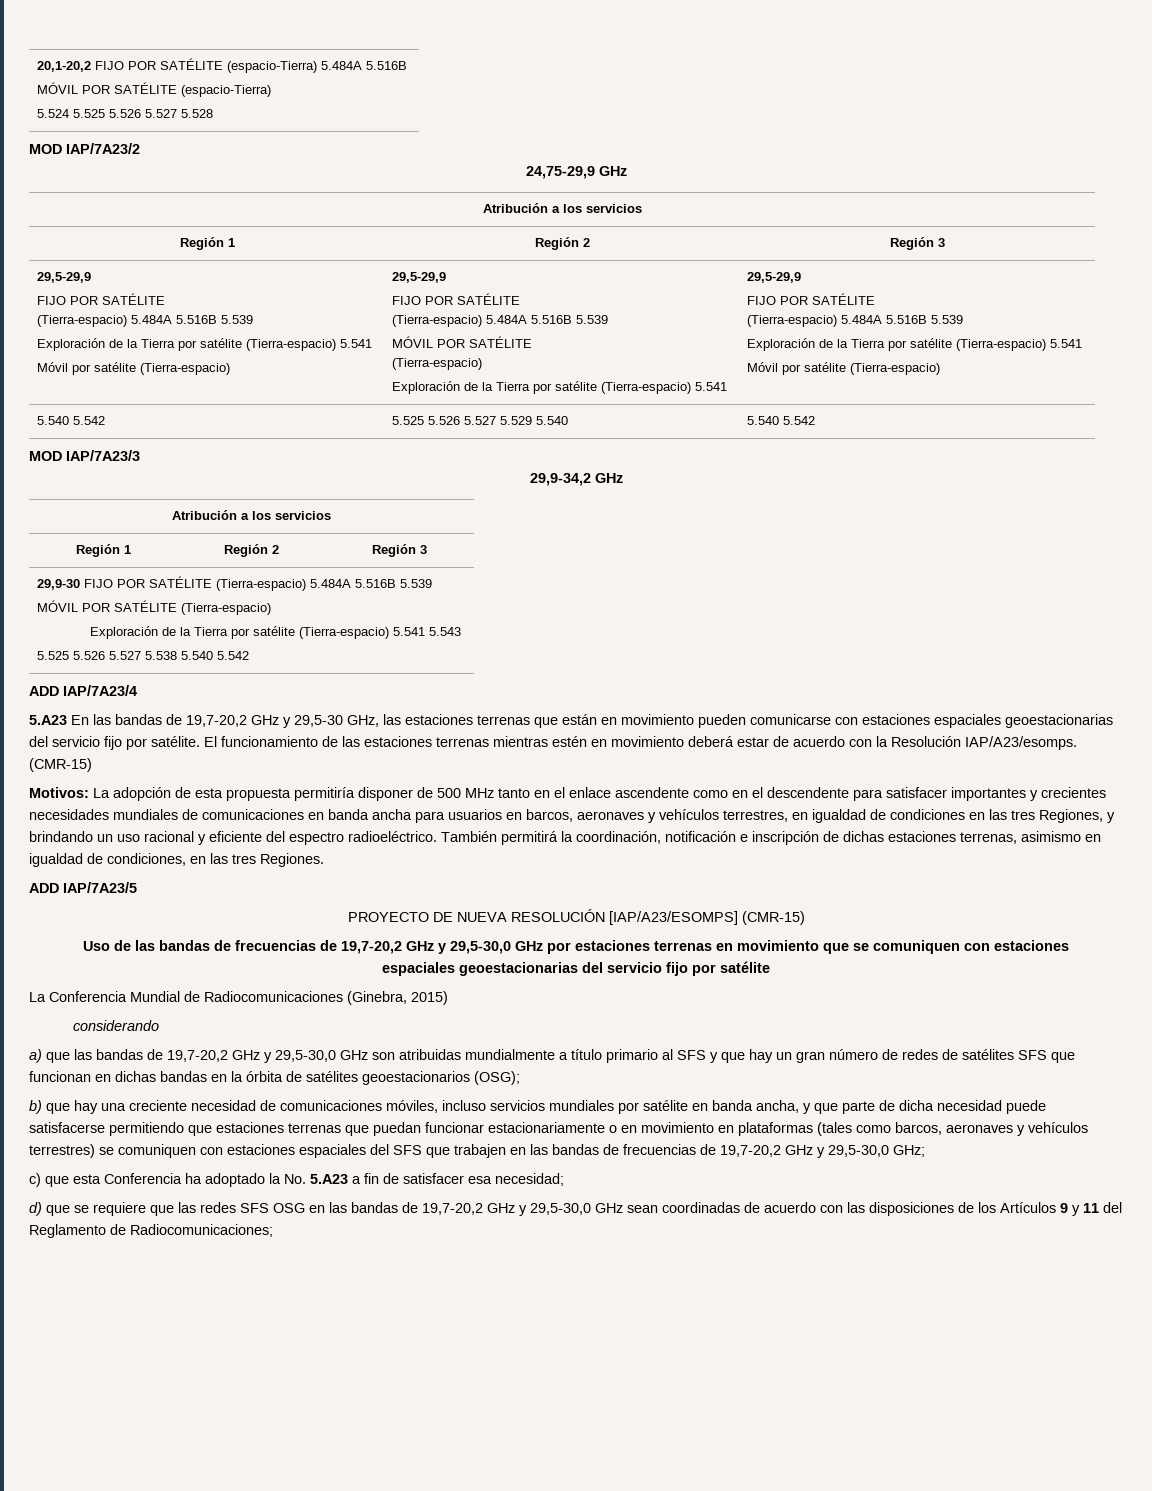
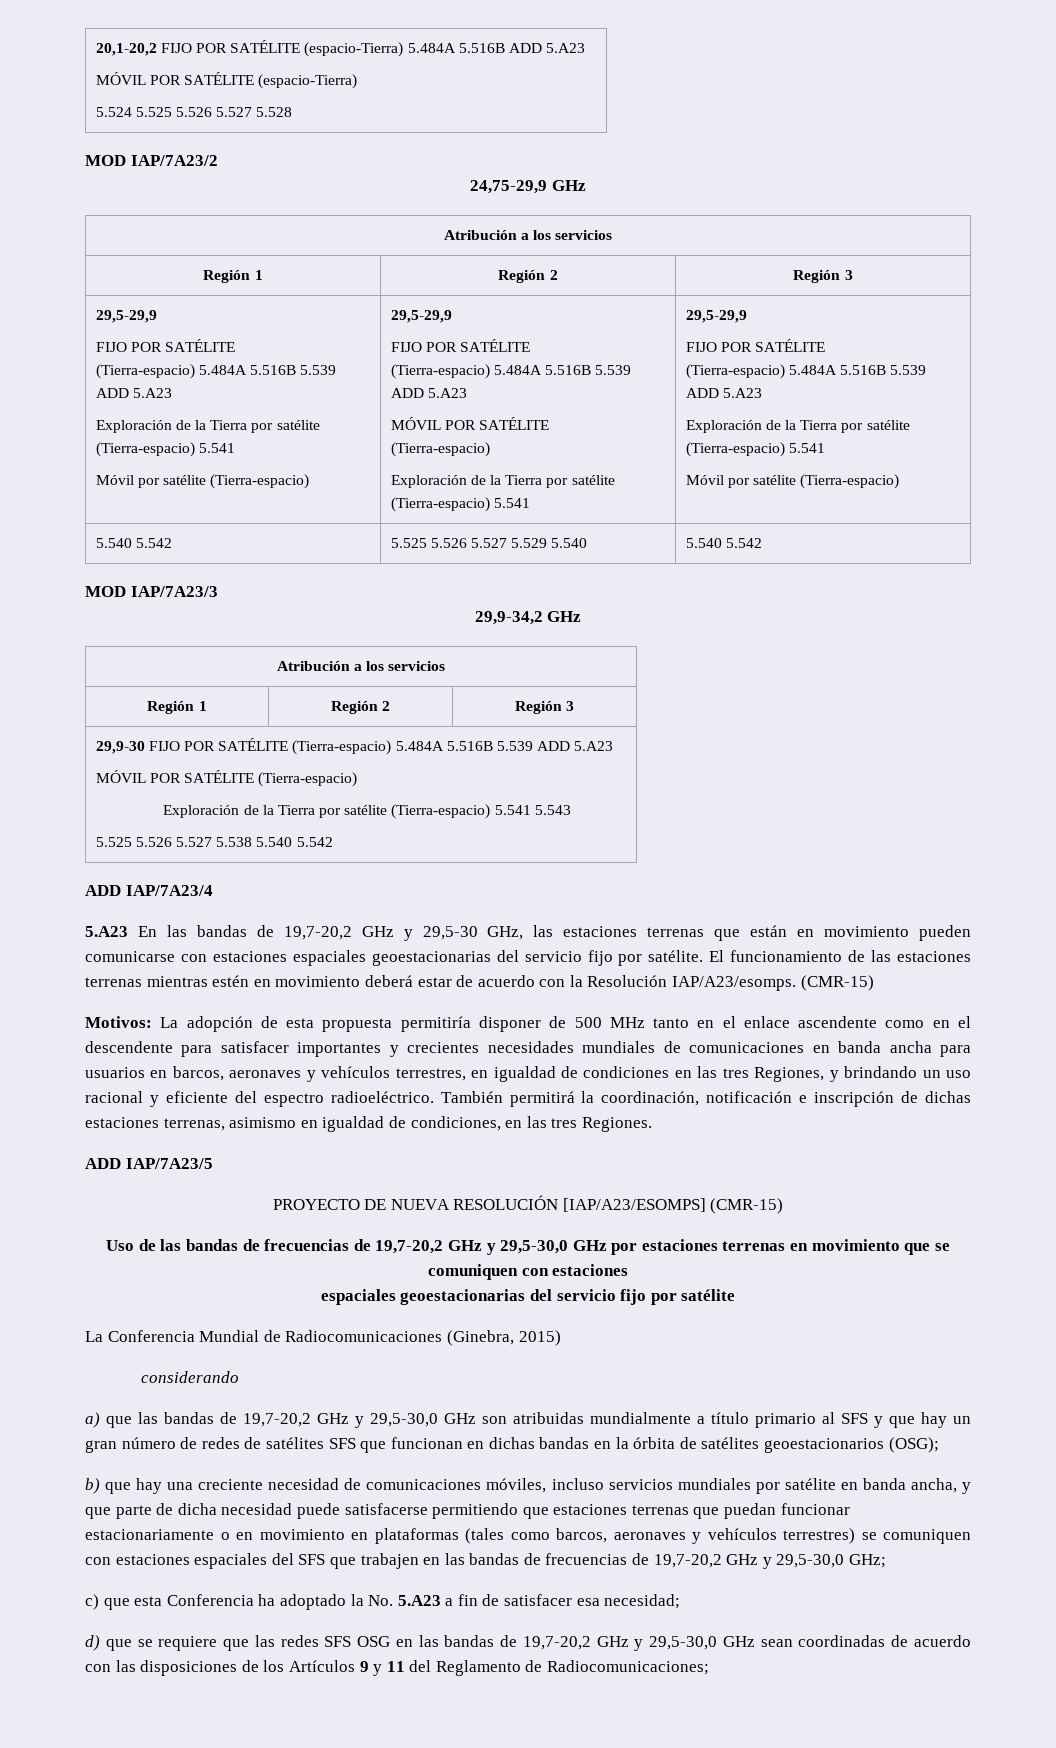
(407, 65) none -> [508,43,586,53] ADD 5.A23
(253, 319) none -> [95,388,172,398] ADD 5.A23
(608, 319) none -> [390,388,467,398] ADD 5.A23
(963, 319) none -> [685,388,762,398] ADD 5.A23
(432, 583) none -> [537,741,614,751] ADD 5.A23

